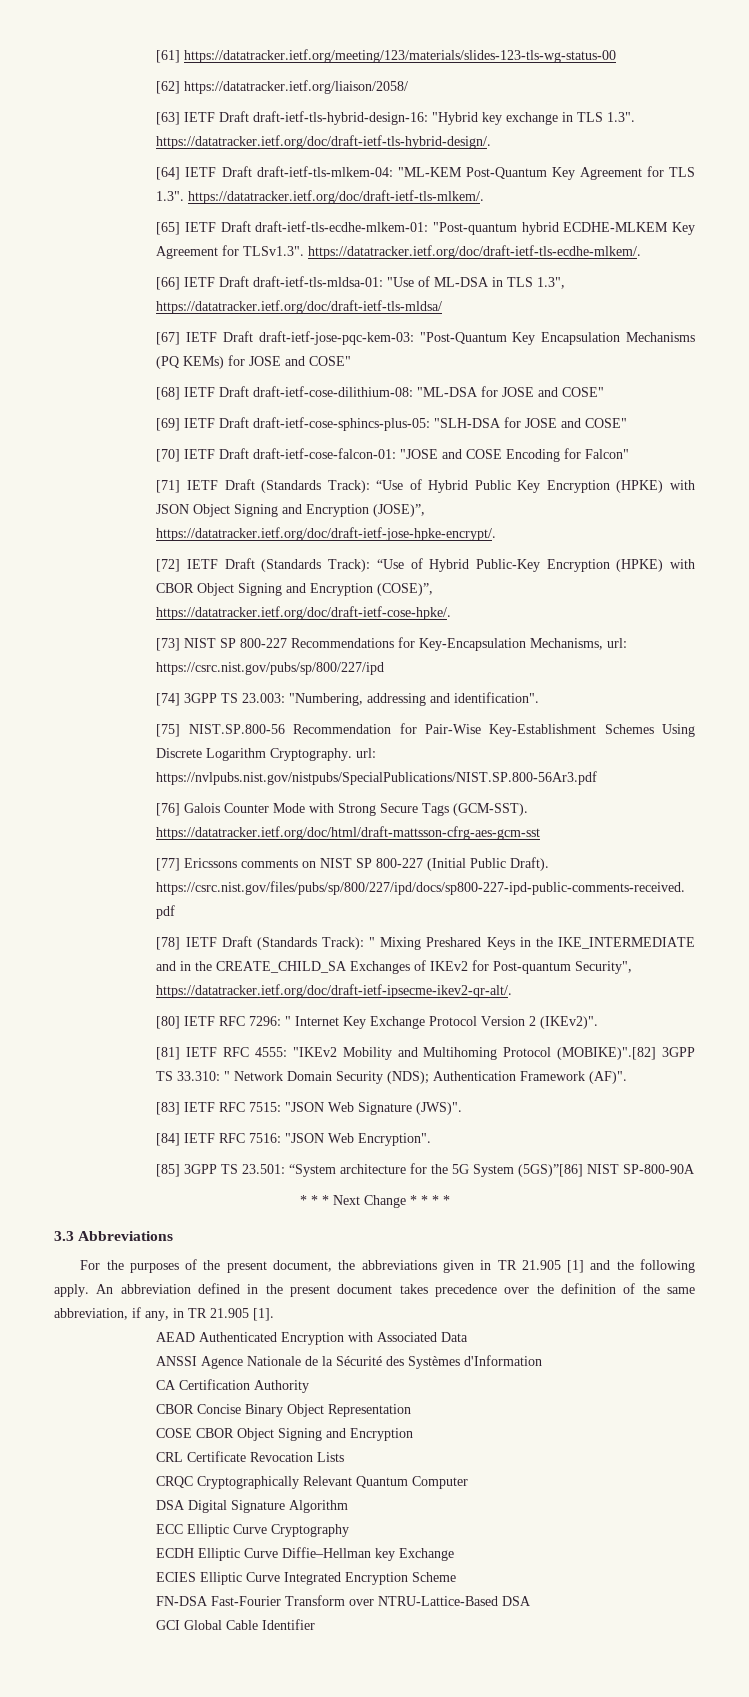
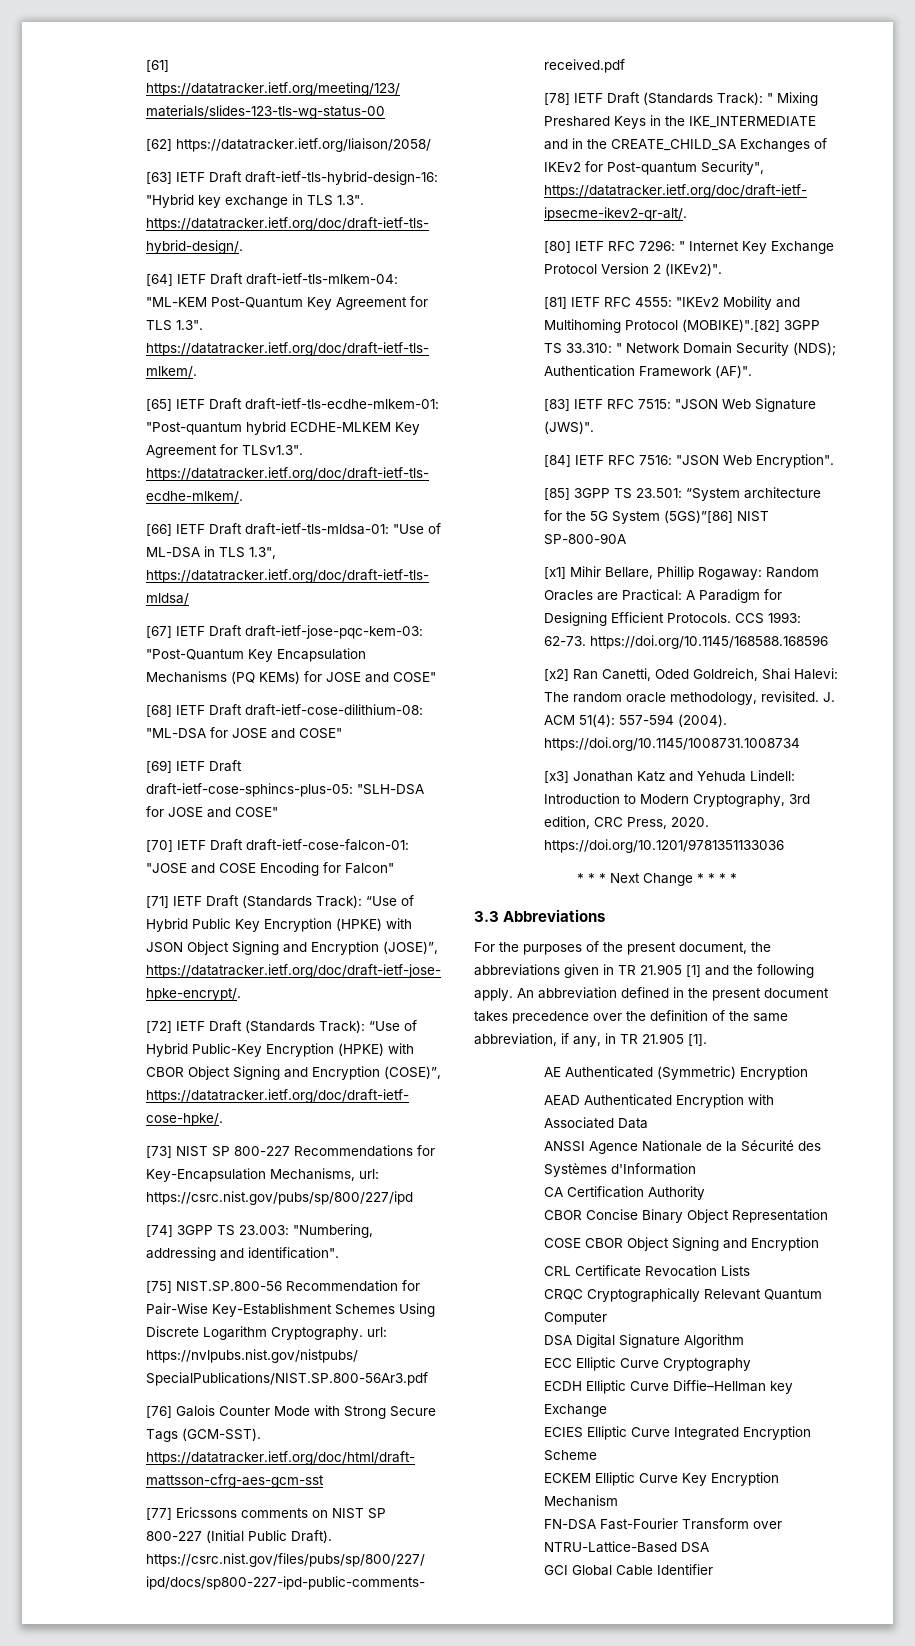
(696, 1169) none -> [543,566,819,580] [543,589,782,603] [543,612,801,626] [543,635,828,649] [543,668,838,681] [543,691,835,705] [543,714,727,727] [543,737,800,751] [543,770,795,783] [543,793,810,807] [543,816,709,829] [543,839,784,853] // [x1] Mihir Bellare, Phillip Rogaway: Random Oracles are Practical: A Paradigm for Designing Efficient Protocols. CCS 1993: 62-73. https://doi.org/10.1145/168588.168596 // [x2] Ran Canetti, Oded Goldreich, Shai Halevi: The random oracle methodology, revisited. J. ACM 51(4): 557-594 (2004). https://doi.org/10.1145/1008731.1008734 // [x3] Jonathan Katz and Yehuda Lindell: Introduction to Modern Cryptography, 3rd edition, CRC Press, 2020. https://doi.org/10.1201/9781351133036
(274, 1314) none -> [543,1066,808,1080] // AE Authenticated (Symmetric) Encryption
(457, 1577) none -> [543,1472,779,1486] [543,1495,618,1507] // ECKEM Elliptic Curve Key Encryption Mechanism

